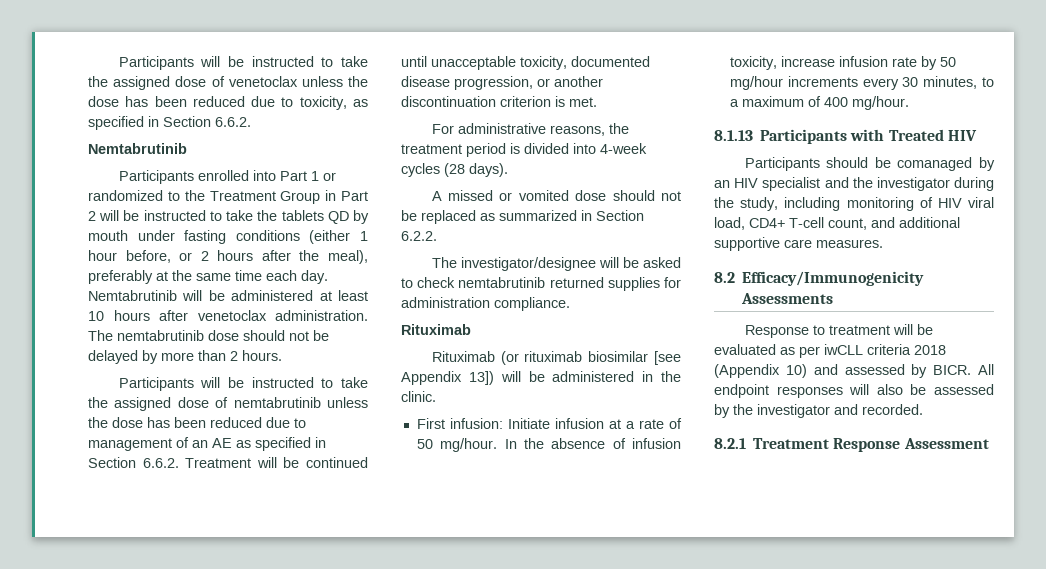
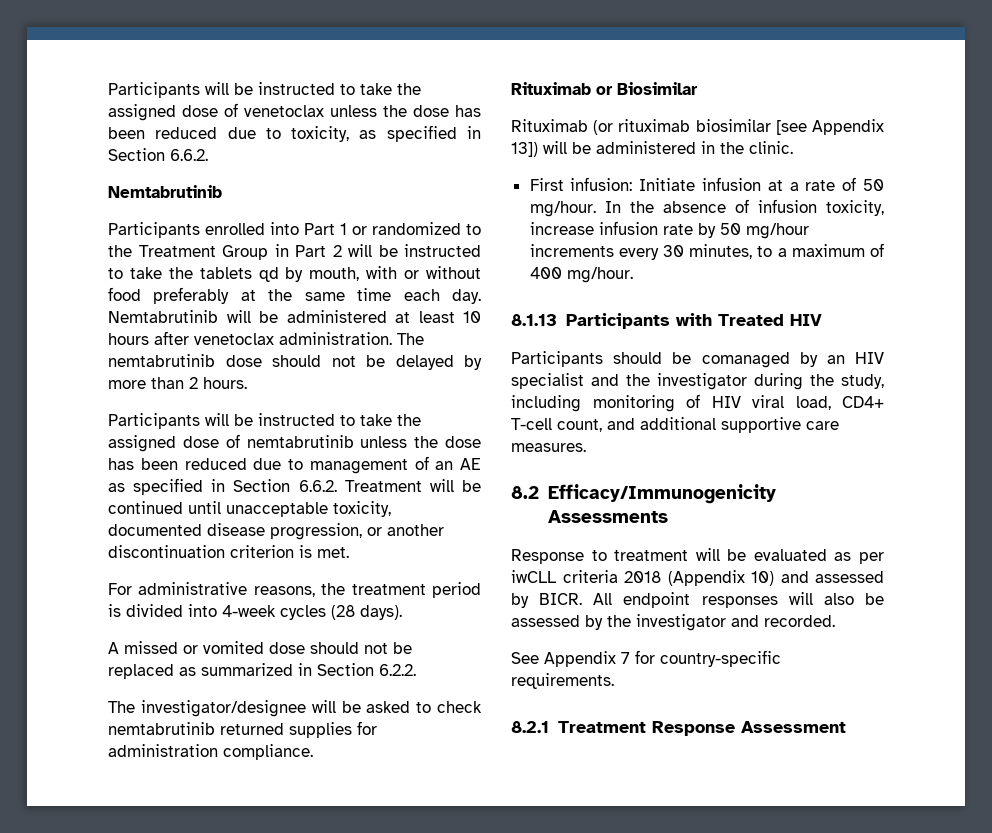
[327,210,370,224] [88,230,368,244] [88,250,368,264] QD by mouth under fasting conditions (either 1 hour before, or 2 hours after the meal), -> [258,266,482,282] [108,287,141,301] qd by mouth, with or without food
(471, 329) none -> [596,82,698,95] or Biosimilar
(923, 409) none -> [511,650,781,667] [511,673,614,689] // See Appendix 7 for country-specific requirements.

